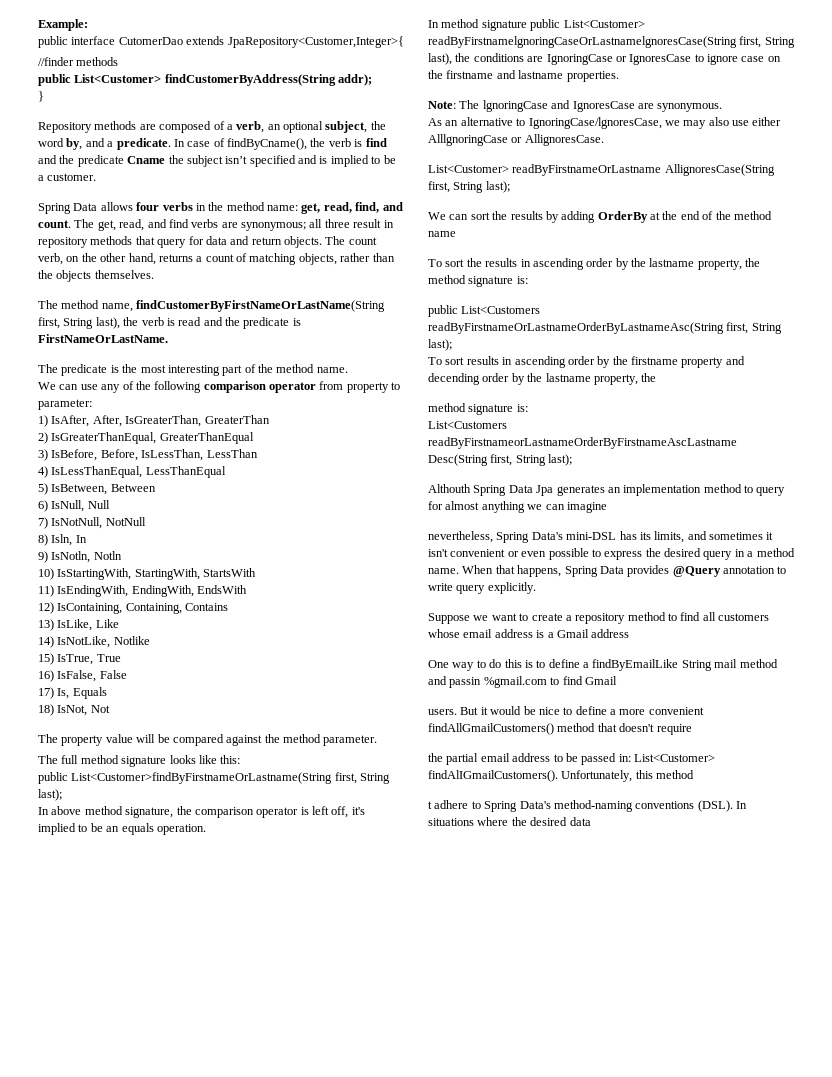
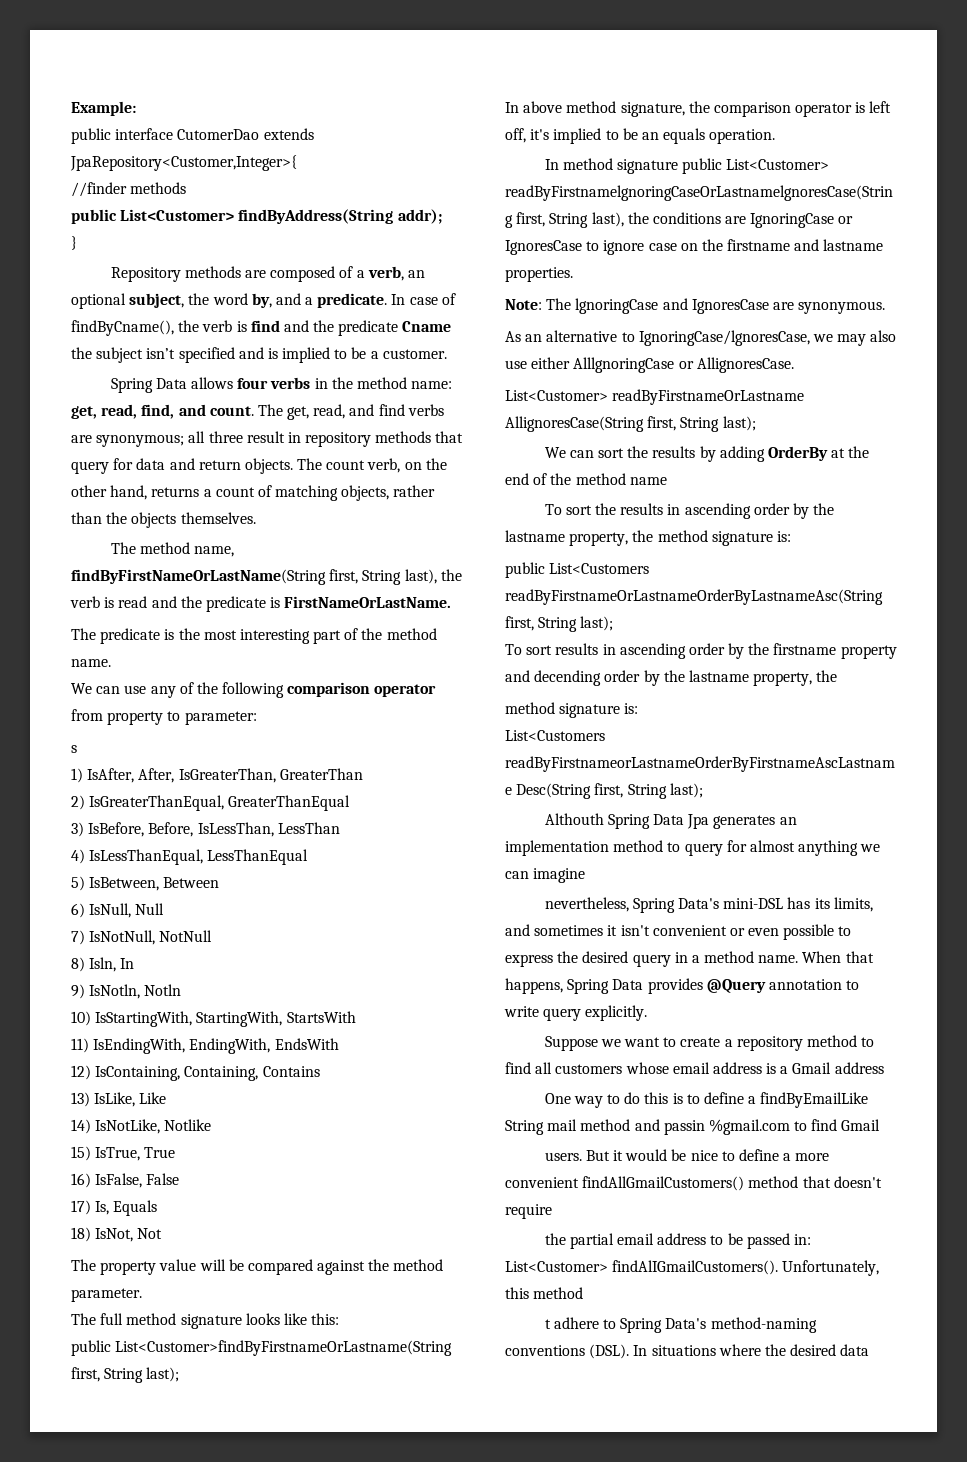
[164,74,336,86] findCustomerByAddress(String -> [238,209,394,224] findByAddress(String
[136,300,386,312] findCustomerByFirstNameOrLastName(String -> [71,569,326,585] findByFirstNameOrLastName(String
(92, 404) none -> [71,745,77,753] // s

